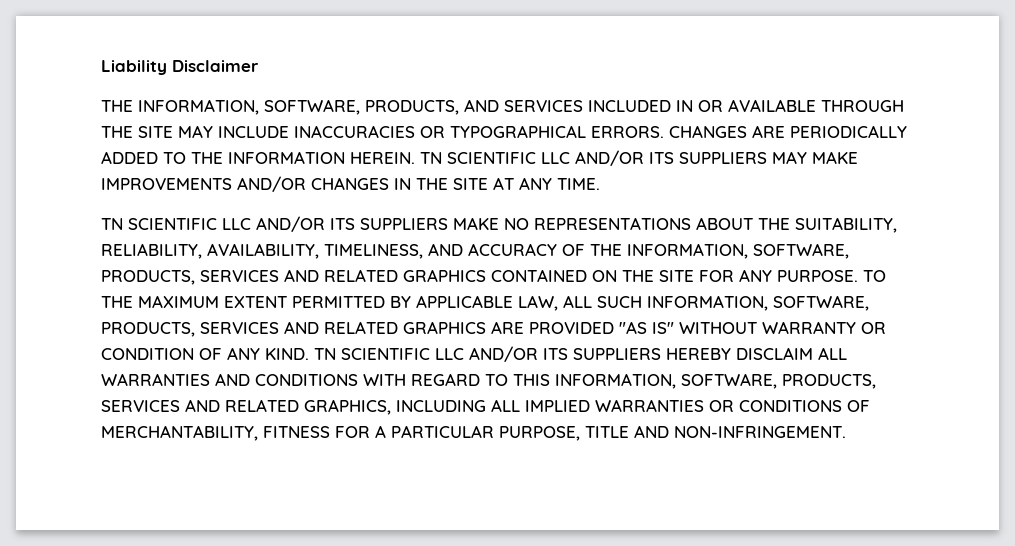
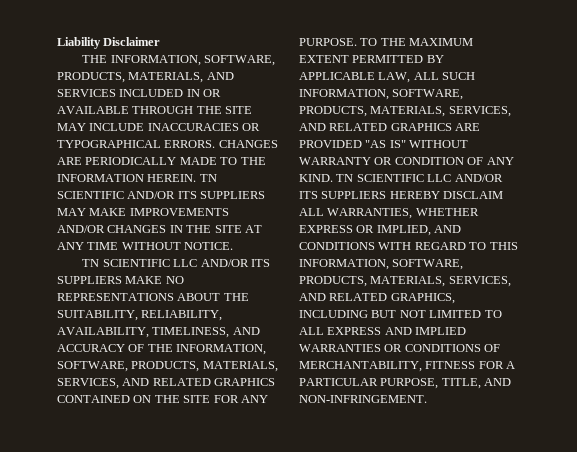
(459, 107) none -> [128,72,204,83] MATERIALS,
[101,151,158,164] ADDED -> [179,157,217,165] MADE
[541,152,570,164] LLC -> (124, 195) none
[557,178,600,190] TIME. -> [87,242,234,250] TIME WITHOUT NOTICE.
[200,270,279,282] SERVICES -> [202,361,278,372] [57,378,119,389] MATERIALS, SERVICES,
[200,322,279,334] SERVICES -> [370,106,511,117] MATERIALS, SERVICES,
[101,373,210,386] WARRANTIES -> [327,208,479,219] [299,225,431,236] WARRANTIES, WHETHER EXPRESS OR IMPLIED,
[101,400,180,412] SERVICES -> [370,276,511,287] MATERIALS, SERVICES,
[491,399,520,412] ALL -> [371,310,502,318] [299,327,412,335] BUT NOT LIMITED TO ALL EXPRESS AND
[585,426,629,438] TITLE -> [441,378,481,389] TITLE,

